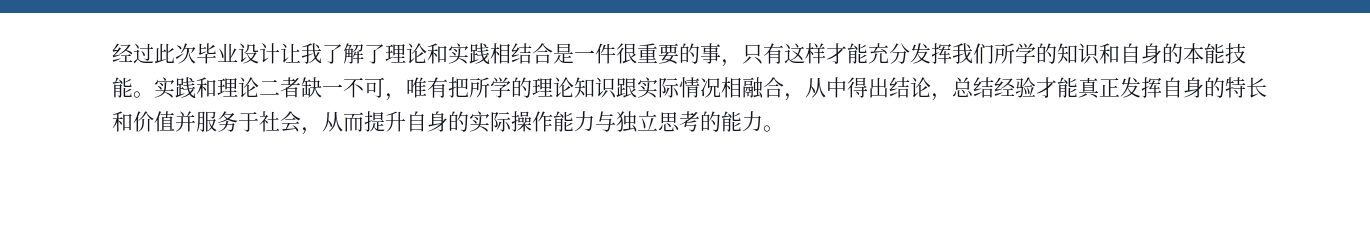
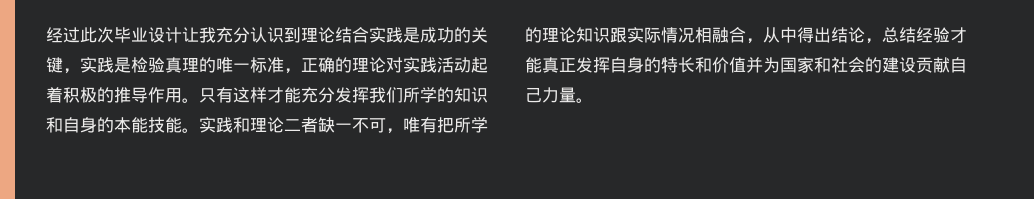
[322,43,742,67] 了解了理论和实践相结合是一件很重要的事， -> [216,27,488,43] [46,57,488,74] [46,87,199,103] 充分认识到理论结合实践是成功的关键，实践是检验真理的唯一标准，正确的理论对实践活动起着积极的推导作用。
[196,111,763,135] 服务于社会，从而提升自身的实际操作能力与独立思考的能力 -> [763,57,967,73] [525,87,576,103] 为国家和社会的建设贡献自己力量

